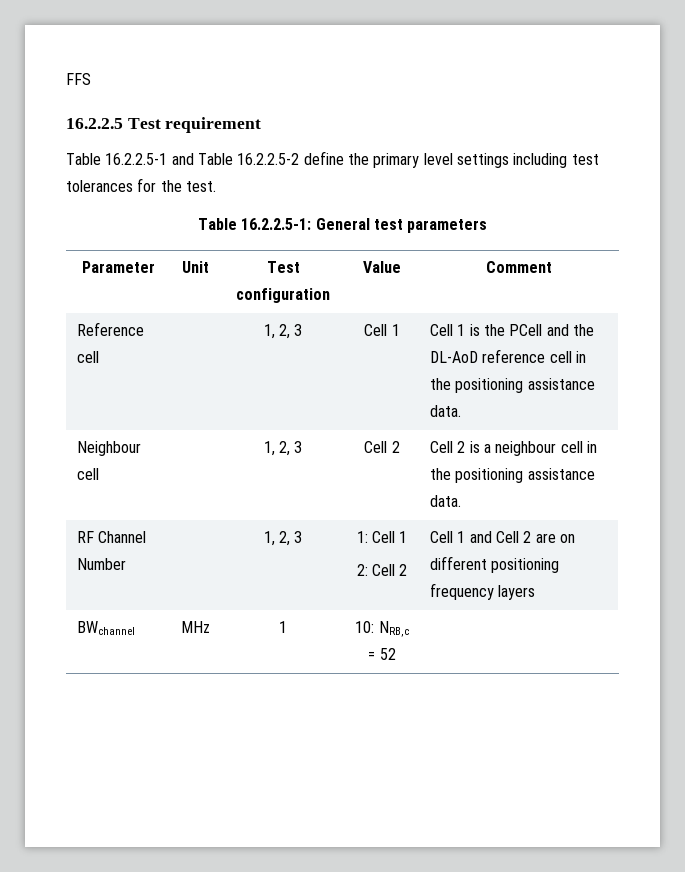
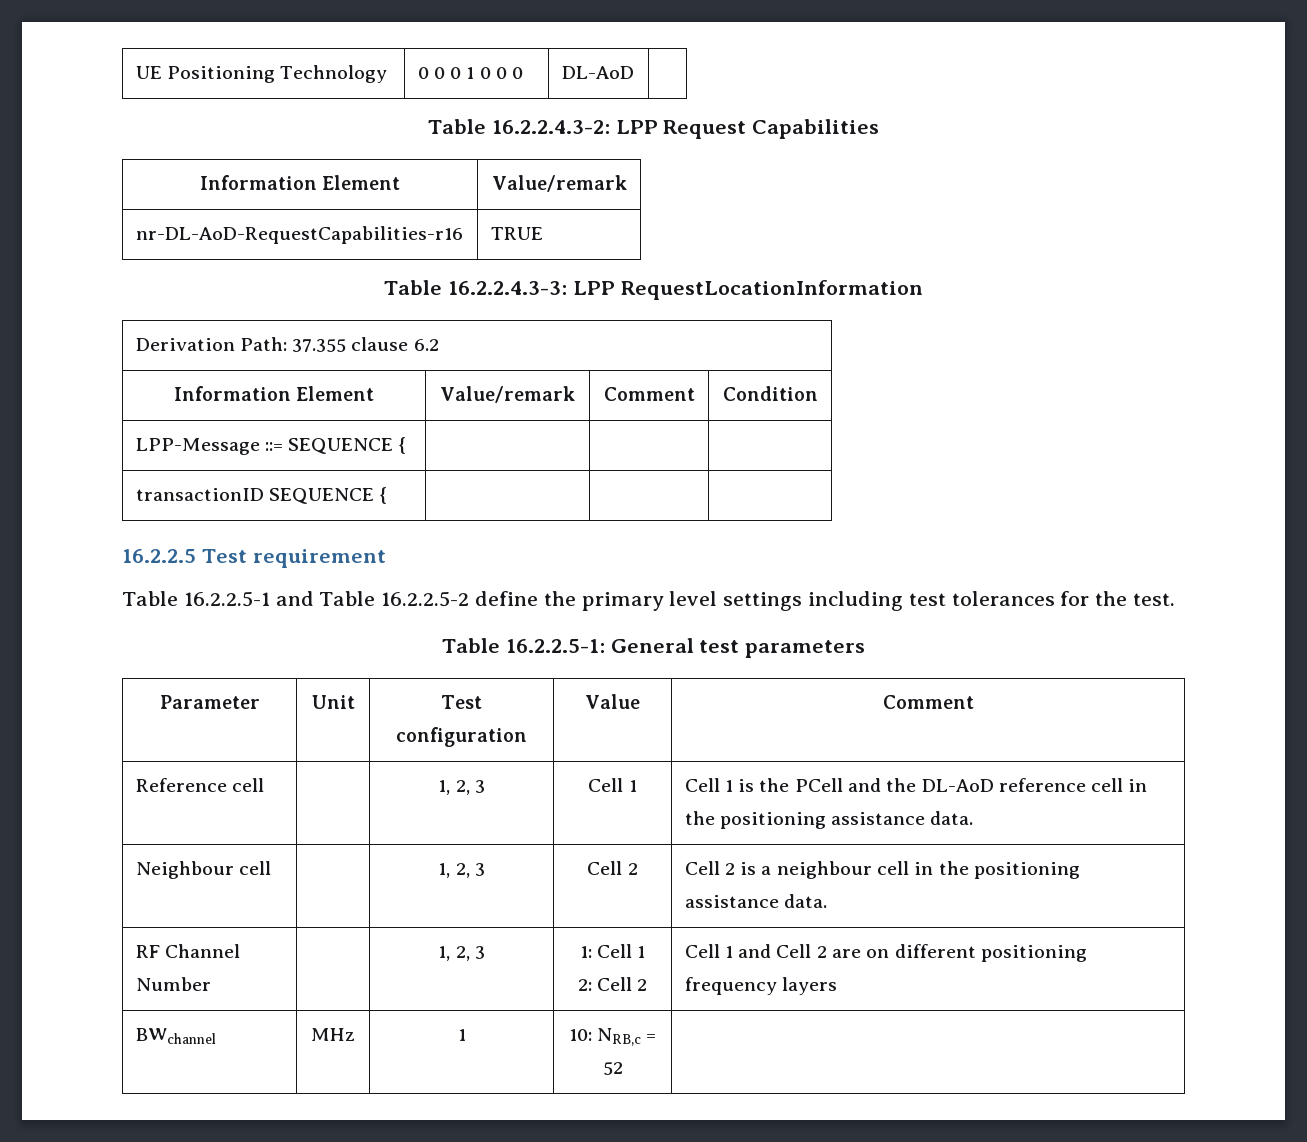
[66,73,91,85] FFS -> [135,65,388,83] [417,67,524,79] [561,66,634,79] [427,119,880,139] [199,175,401,190] [491,175,627,192] [135,226,463,244] [490,227,543,240] [384,280,923,300] [135,337,439,352] [173,386,375,401] [440,386,576,403] [603,387,695,401] [722,386,818,401] [135,437,407,455] [135,487,388,504] UE Positioning Technology | 0 0 0 1 0 0 0 | DL-AoD | // Table 16.2.2.4.3-2: LPP Request Capabilities // Information Element | Value/remark // nr-DL-AoD-RequestCapabilities-r16 | TRUE // Table 16.2.2.4.3-3: LPP RequestLocationInformation // Derivation Path: 37.355 clause 6.2 // Information Element | Value/remark | Comment | Condition // LPP-Message ::= SEQUENCE { | | | // transactionID SEQUENCE { | | |

